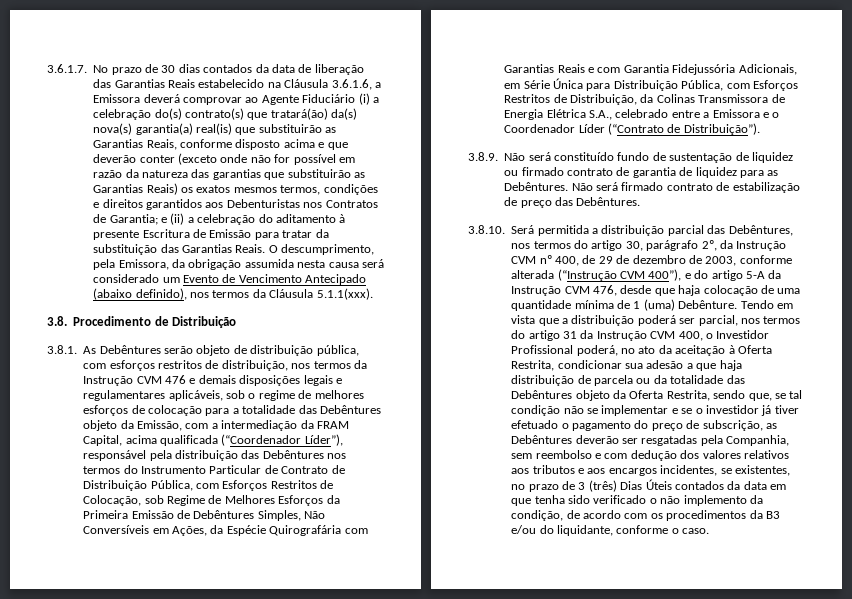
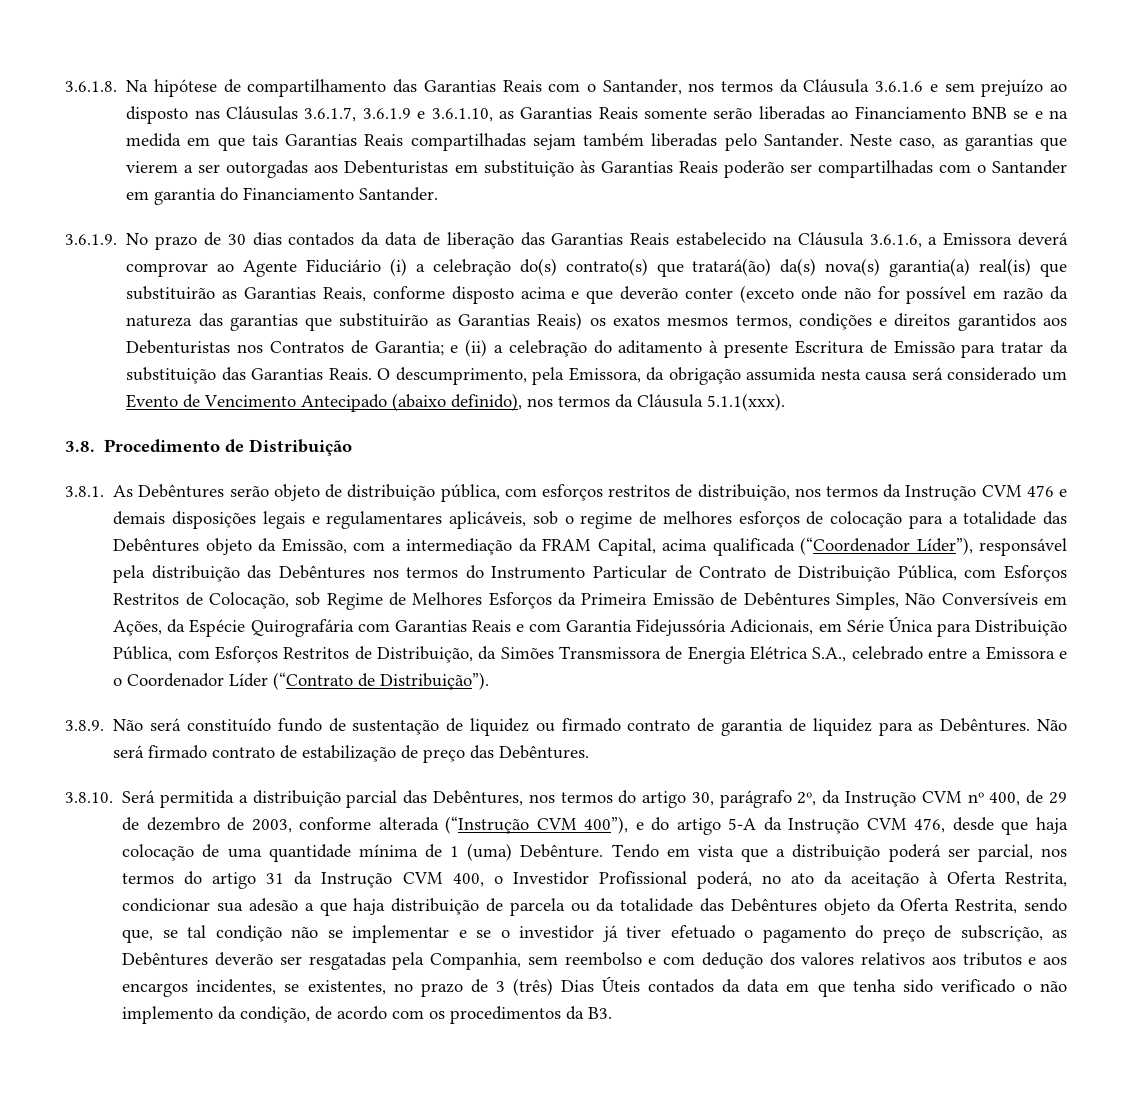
[47,64,87,73] 3.6.1.7. -> [65,79,1068,97] [126,106,1068,124] [126,133,1067,151] [126,160,1067,178] [126,187,439,205] [65,234,117,245] 3.6.1.8. Na hipótese de compartilhamento das Garantias Reais com o Santander, nos termos da Cláusula 3.6.1.6 e sem prejuízo ao disposto nas Cláusulas 3.6.1.7, 3.6.1.9 e 3.6.1.10, as Garantias Reais somente serão liberadas ao Financiamento BNB se e na medida em que tais Garantias Reais compartilhadas sejam também liberadas pelo Santander. Neste caso, as garantias que vierem a ser outorgadas aos Debenturistas em substituição às Garantias Reais poderão ser compartilhadas com o Santander em garantia do Financiamento Santander. // 3.6.1.9.
[656,94,695,103] Colinas -> [500,647,554,659] Simões
[765,511,780,519] [511,525,710,536] B3 e/ou do liquidante, conforme o caso. -> [588,1007,613,1019] B3.

